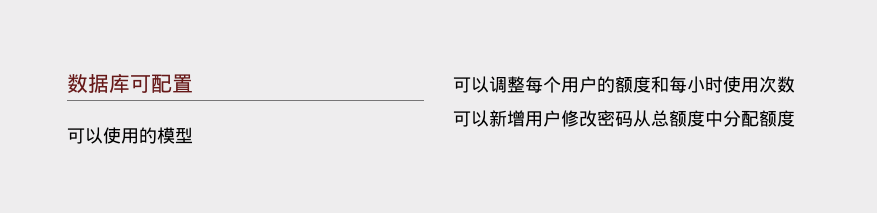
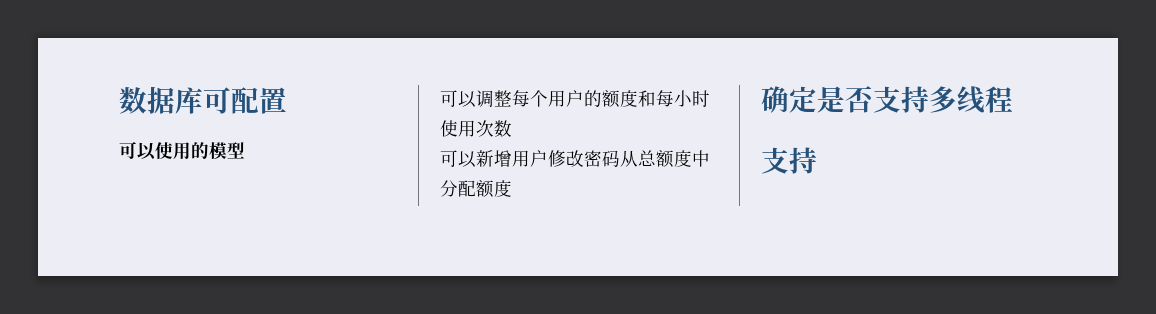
(795, 118) none -> [761,86,1013,114] [761,147,817,174] // 确定是否支持多线程 // 支持

